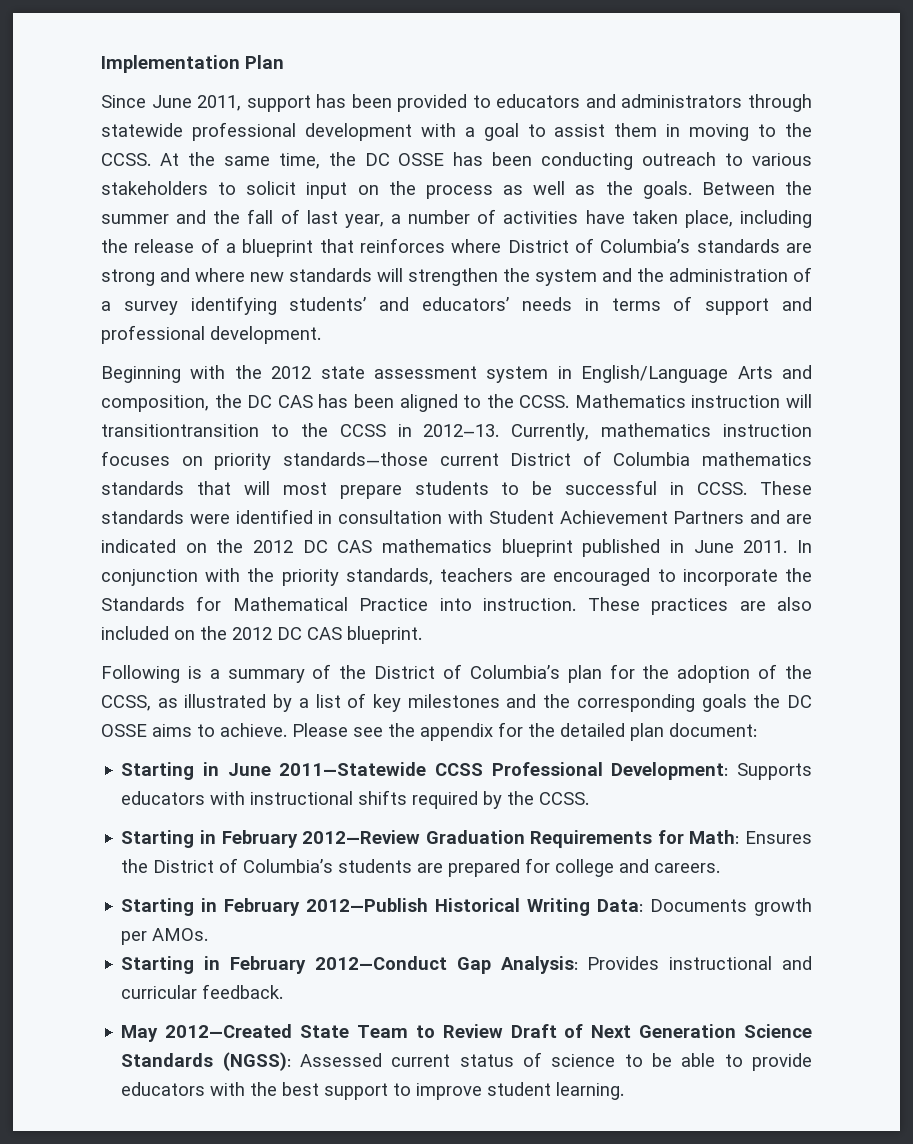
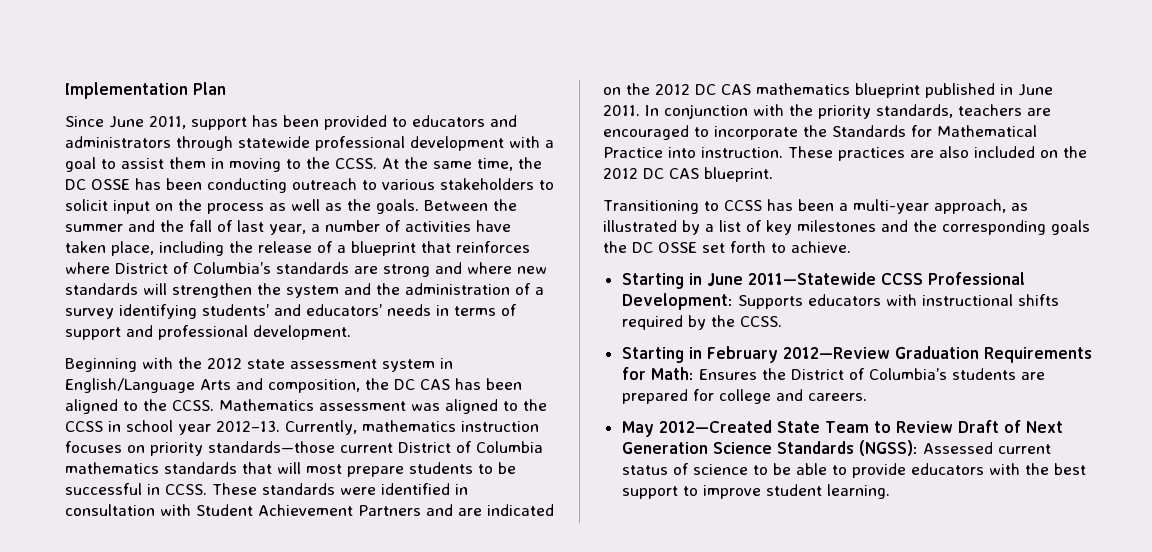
[691,394,812,408] [101,424,259,437] instruction will transitiontransition -> [319,399,498,414] assessment was aligned
(412, 430) none -> [126,420,211,435] school year
[101,664,812,683] [101,695,151,711] Following is a summary of the District of Columbia’s plan for the adoption of the CCSS, -> [603,199,1006,214] Transitioning to CCSS has been a multi-year approach,
[152,724,192,737] aims -> [702,241,766,253] set forth
[292,722,757,741] Please see the appendix for the detailed plan document: -> (851, 247) none
[121,898,812,916] [121,928,209,945] [121,956,812,974] [121,984,284,999] // Starting in February 2012—Publish Historical Writing Data: Documents growth per AMOs. // Starting in February 2012—Conduct Gap Analysis: Provides instructional and curricular feedback. -> (867, 397) none

